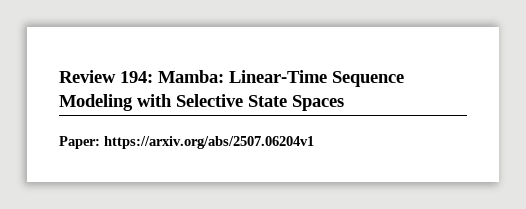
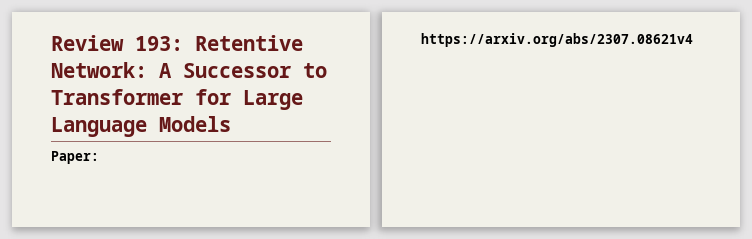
[120,70,404,87] [59,94,344,111] 194: Mamba: Linear-Time Sequence Modeling with Selective State Spaces -> [135,35,303,51] [51,62,327,78] [51,89,303,110] [51,116,231,137] 193: Retentive Network: A Successor to Transformer for Large Language Models
[104,136,314,149] https://arxiv.org/abs/2507.06204v1 -> [421,33,693,47] https://arxiv.org/abs/2307.08621v4

